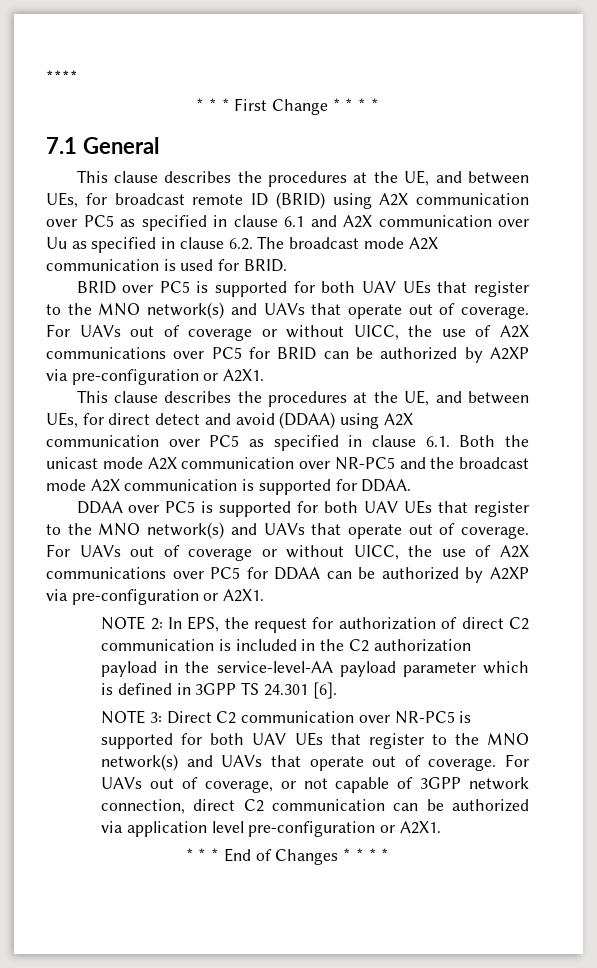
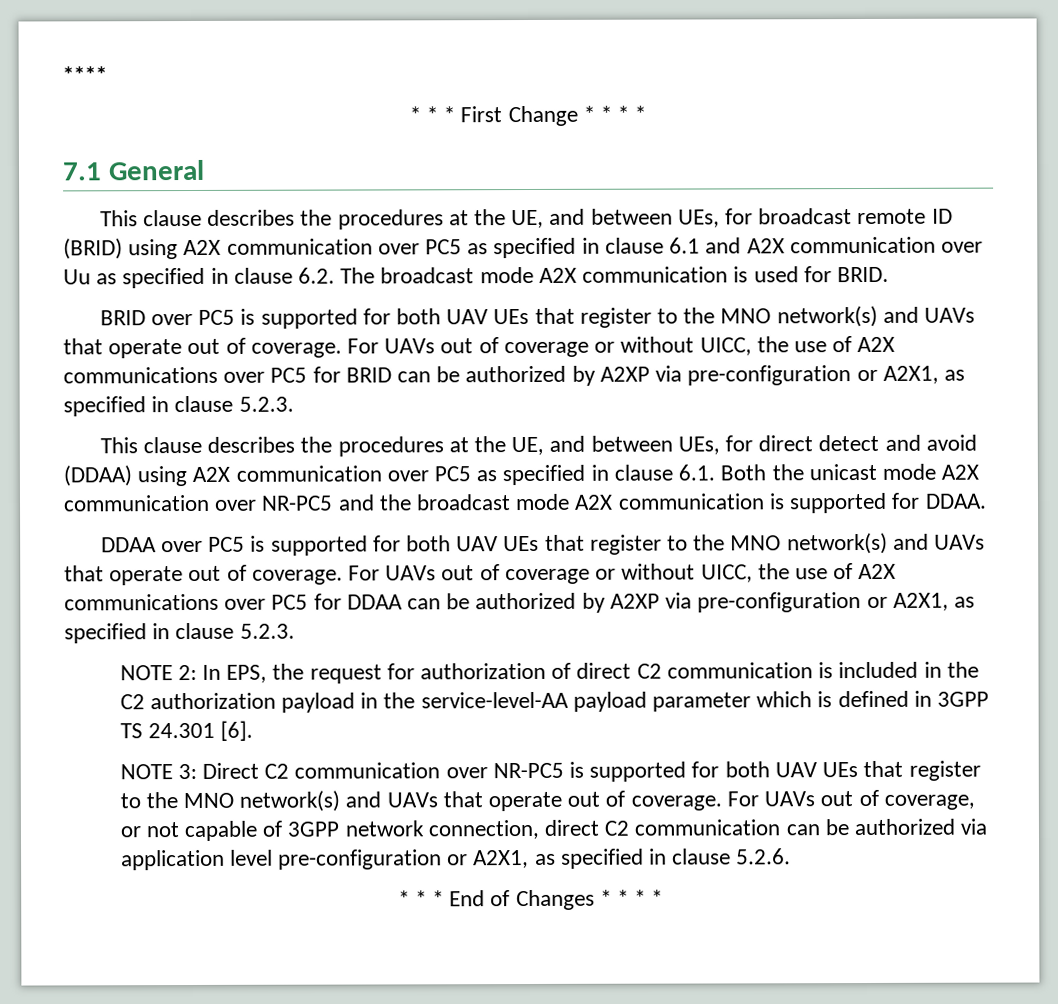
[223,369,265,382] A2X1. -> [882,365,965,384] [63,395,294,417] A2X1, as specified in clause 5.2.3.
[223,589,265,602] A2X1. -> [892,592,975,611] [64,622,295,644] A2X1, as specified in clause 5.2.3.
[399,821,441,834] A2X1. -> [473,848,792,869] A2X1, as specified in clause 5.2.6.

